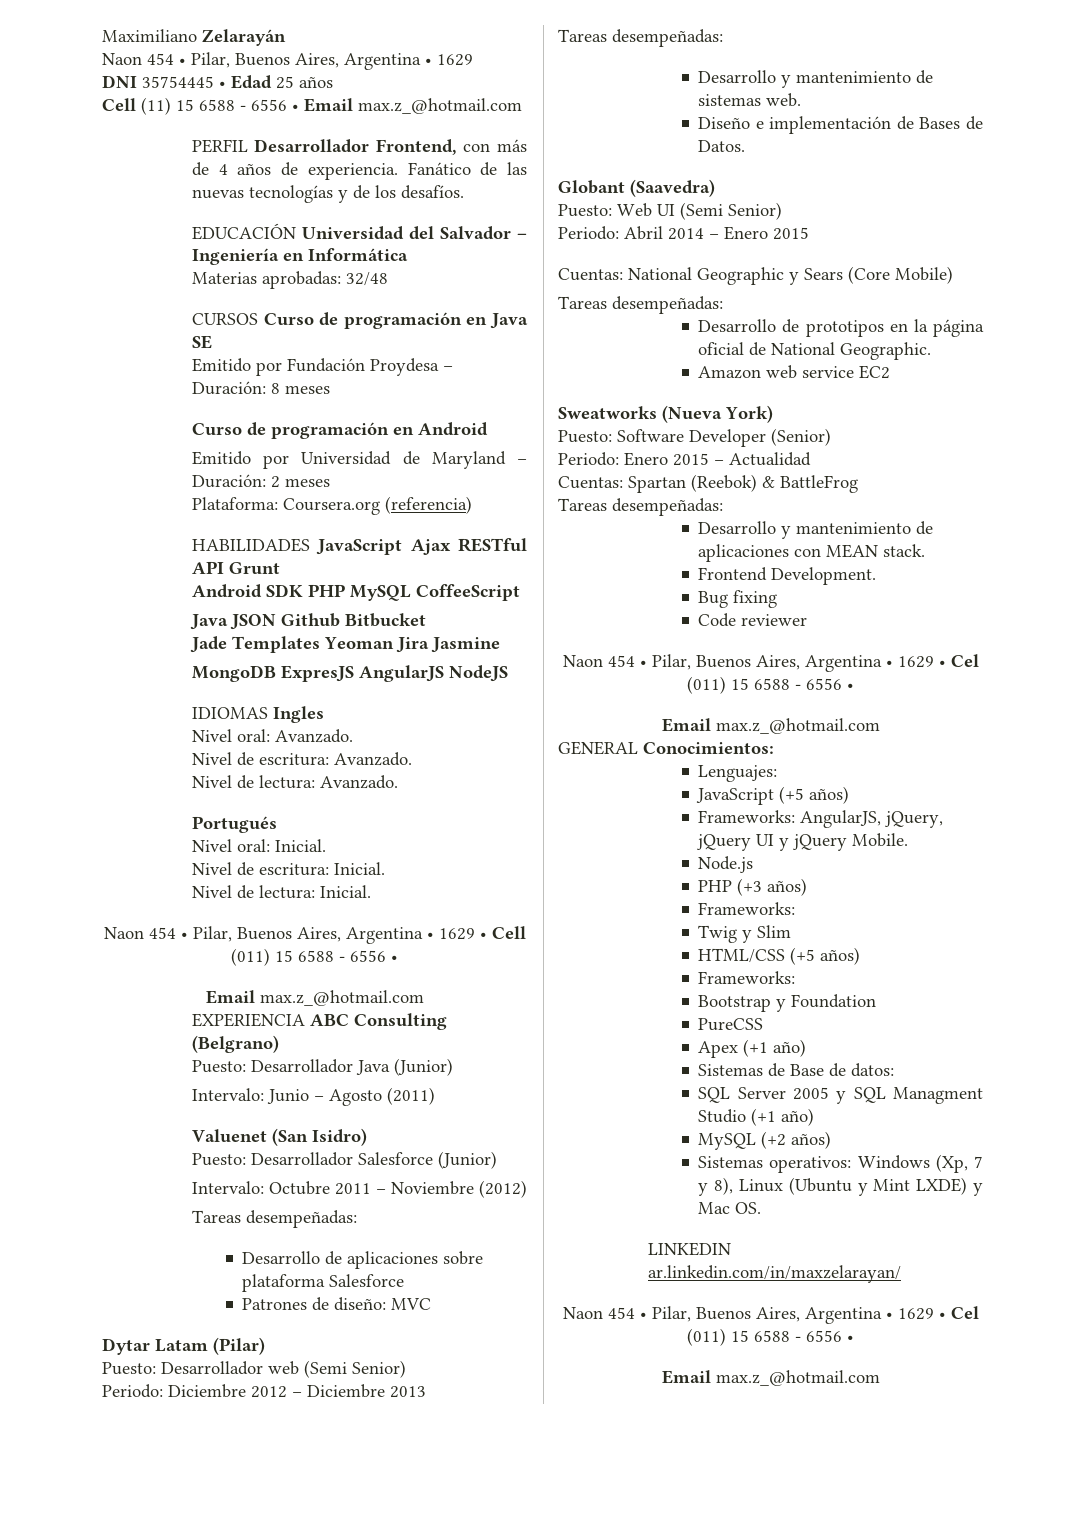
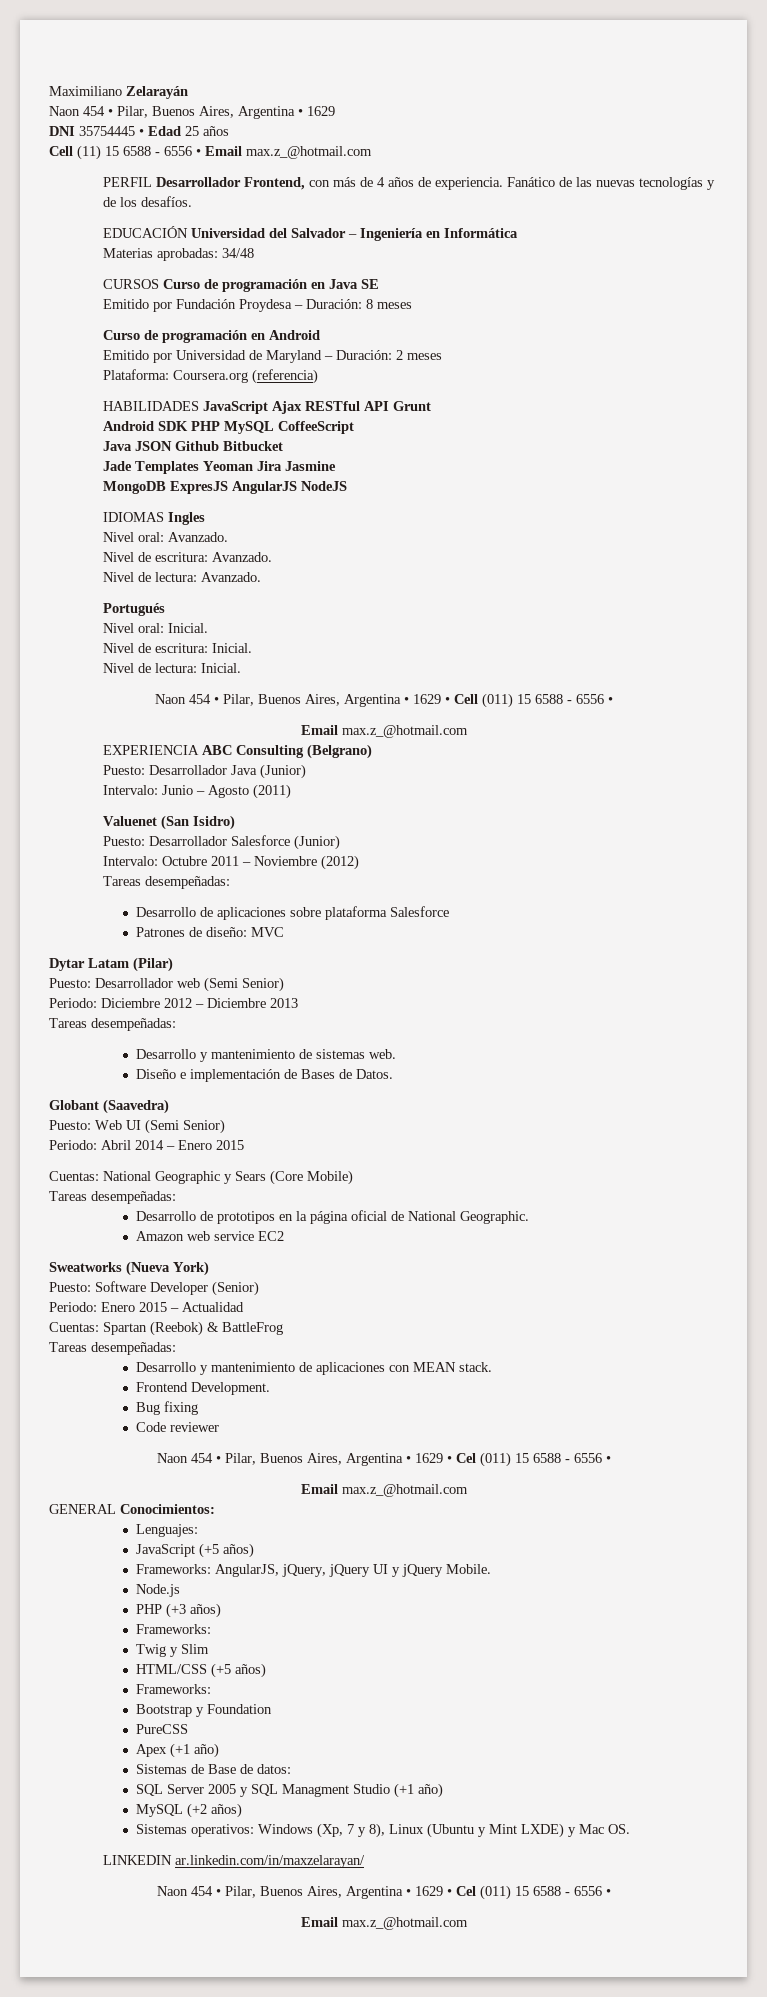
[345,272,388,286] 32/48 -> [221,248,254,258] 34/48

